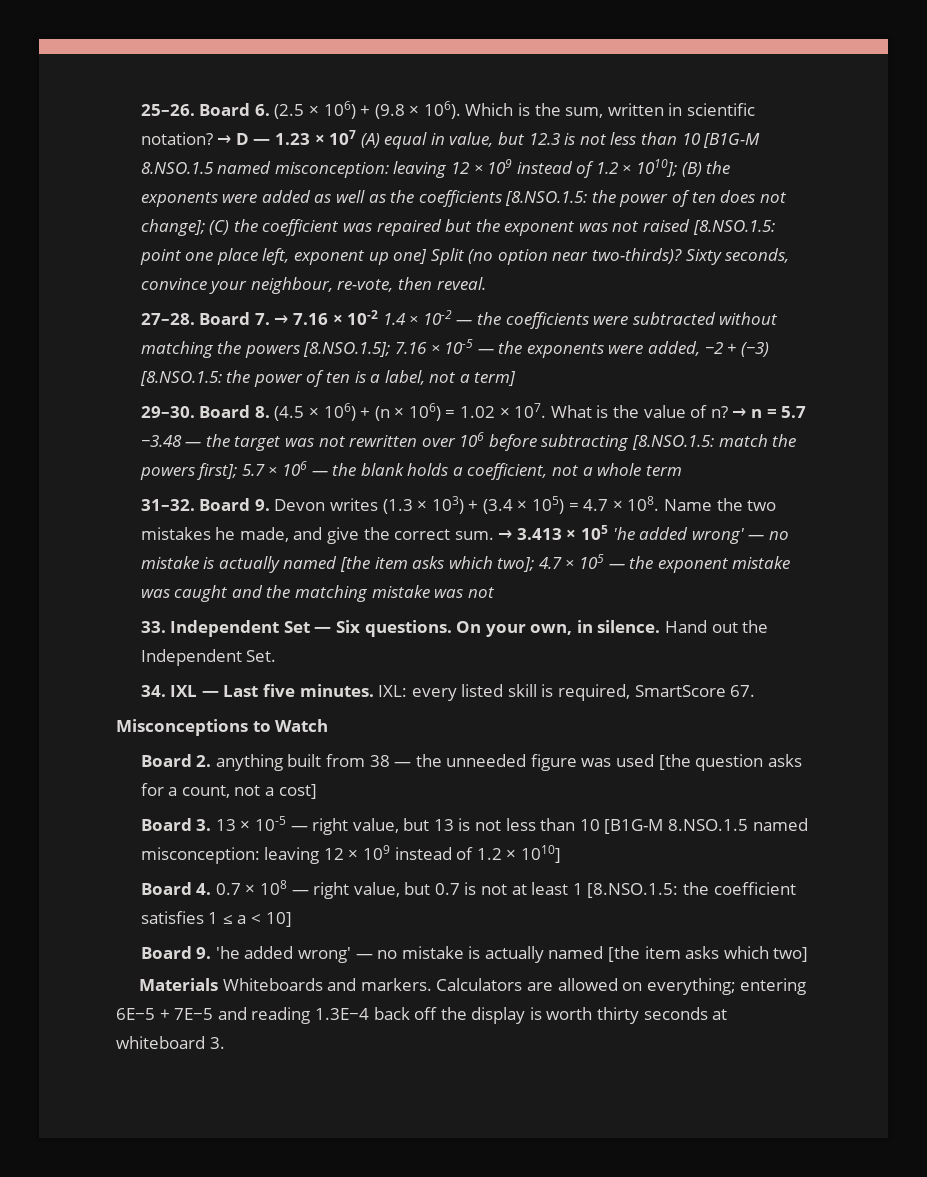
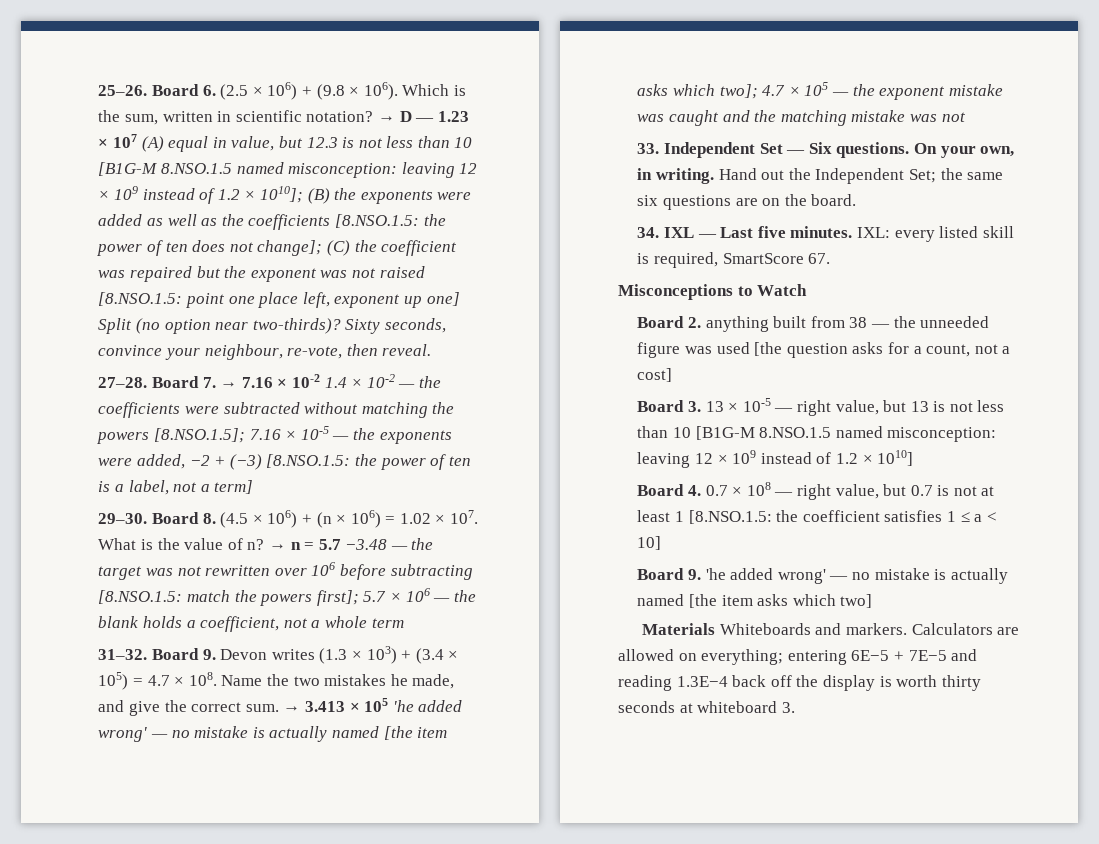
[597,620,661,633] silence. -> [655,168,714,184] writing.
[246,650,277,662] Set. -> [908,168,1004,183] [637,194,857,210] Set; the same six questions are on the board.

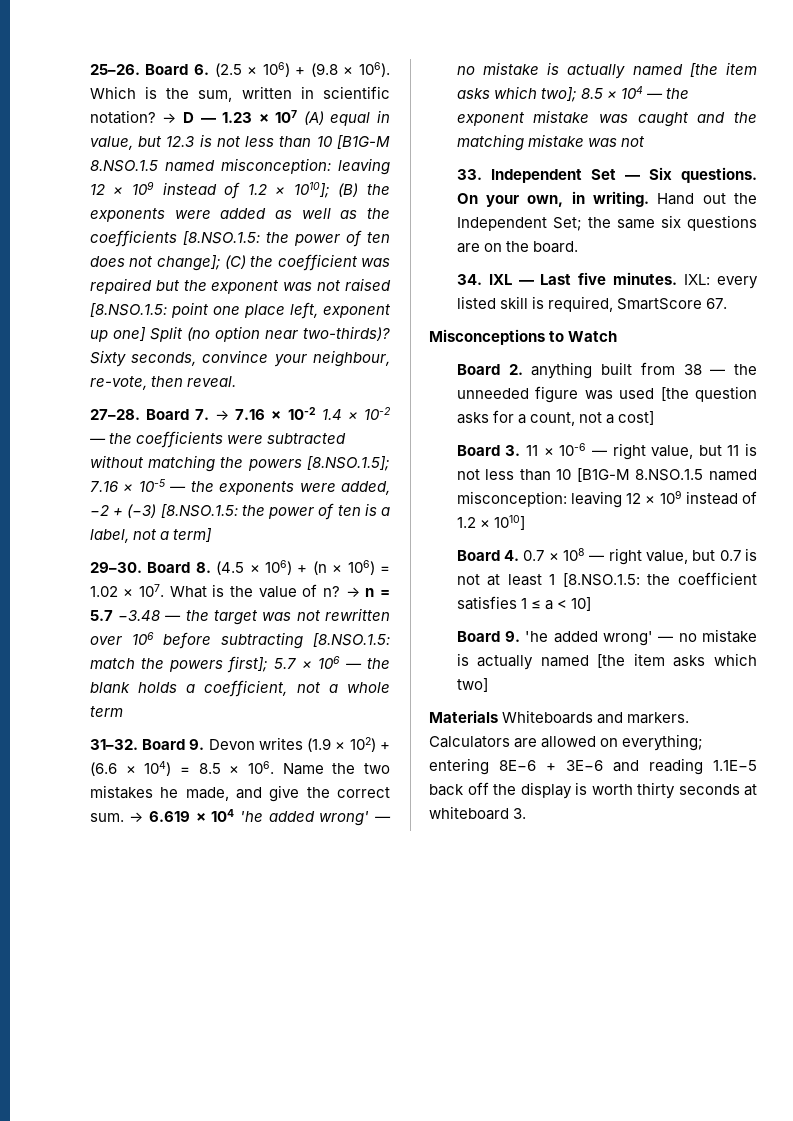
[319,646,459,664] [98,672,217,690] (1.3 × 103) + (3.4 × 105) = 4.7 × 108. -> [307,737,391,752] [89,761,274,776] (1.9 × 102) + (6.6 × 104) = 8.5 × 106.
[304,698,389,712] 3.413 × 105 -> [149,809,235,822] 6.619 × 104
[762,82,829,96] 4.7 × 105 -> [580,86,644,99] 8.5 × 104
[705,398,929,416] 13 × 10-5 — right value, but 13 -> [526,443,740,460] 11 × 10-6 — right value, but 11
[851,650,947,661] 6E−5 + 7E−5 -> [499,760,603,771] 8E−6 + 3E−6
[676,676,728,687] 1.3E−4 -> [713,760,757,771] 1.1E−5

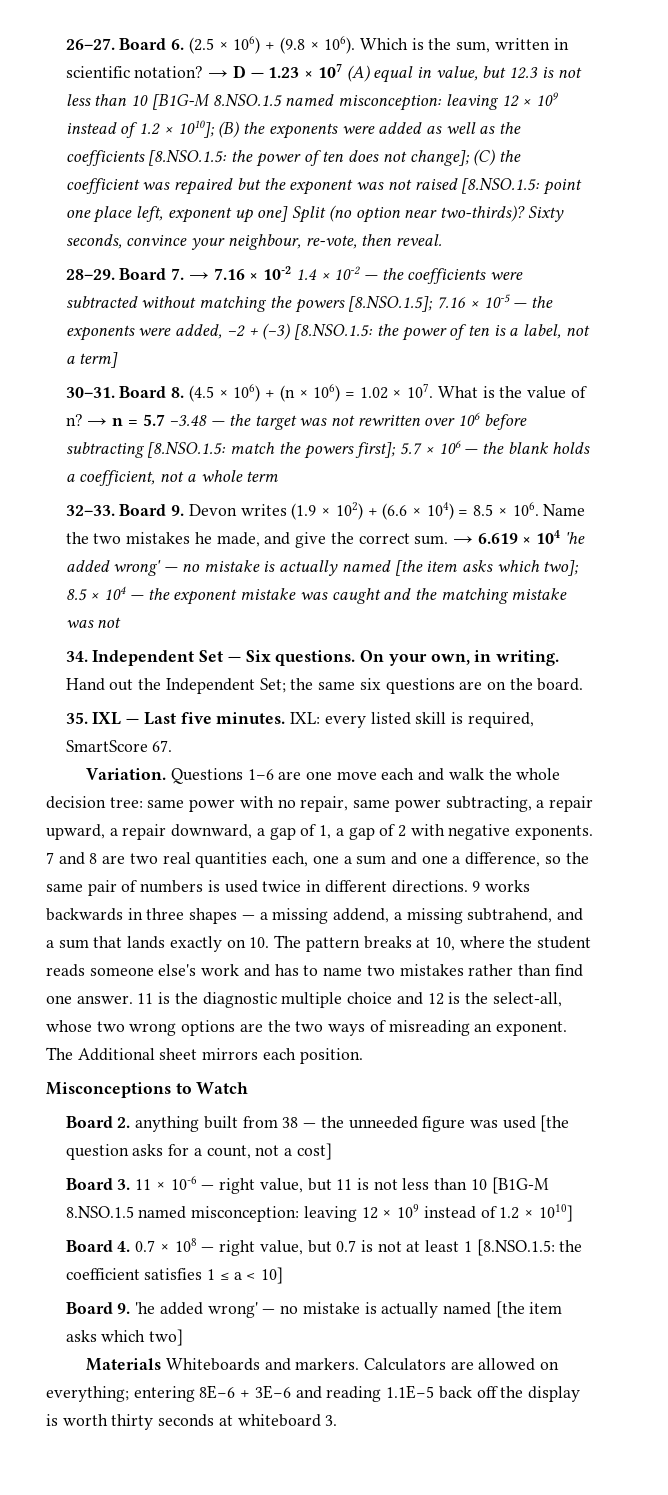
[89,64,140,75] 25–26. -> [65,38,115,50] 26–27.
[89,409,140,420] 27–28. -> [65,269,115,280] 28–29.
[89,562,142,573] 29–30. -> [65,387,115,398] 30–31.
[89,739,138,750] 31–32. -> [65,505,115,516] 32–33.
[456,169,482,180] 33. -> [65,651,88,662] 34.
[456,274,482,285] 34. -> [65,712,88,724] 35.
(728, 303) none -> [86,768,561,784] [46,796,593,812] [46,824,594,840] [46,852,589,868] [46,880,530,896] [46,908,583,924] [46,935,592,952] [46,964,583,977] [46,992,562,1008] [46,1020,567,1036] [46,1047,363,1064] // Variation. Questions 1–6 are one move each and walk the whole decision tree: same power with no repair, same power subtracting, a repair upward, a repair downward, a gap of 1, a gap of 2 with negative exponents. 7 and 8 are two real quantities each, one a sum and one a difference, so the same pair of numbers is used twice in different directions. 9 works backwards in three shapes — a missing addend, a missing subtrahend, and a sum that lands exactly on 10. The pattern breaks at 10, where the student reads someone else's work and has to name two mistakes rather than find one answer. 11 is the diagnostic multiple choice and 12 is the select-all, whose two wrong options are the two ways of misreading an exponent. The Additional sheet mirrors each position.

